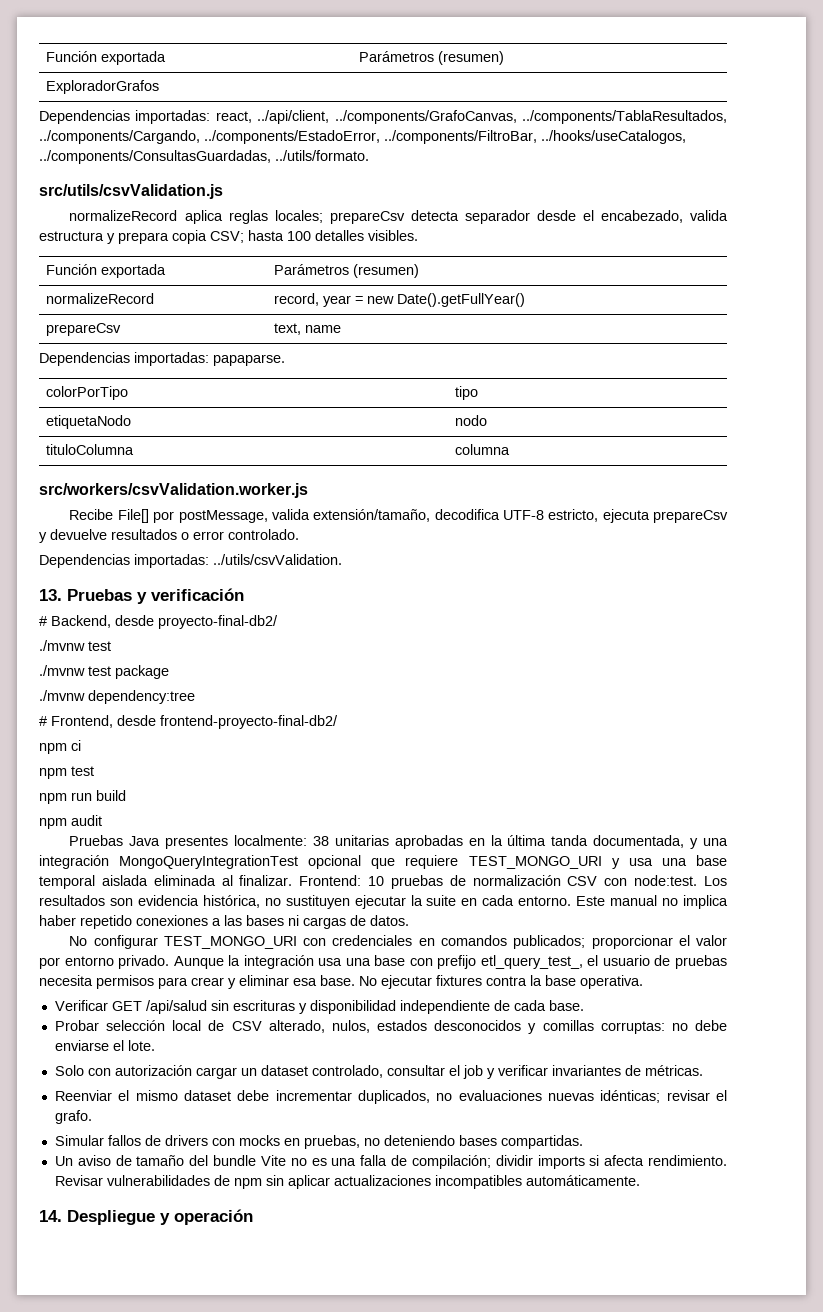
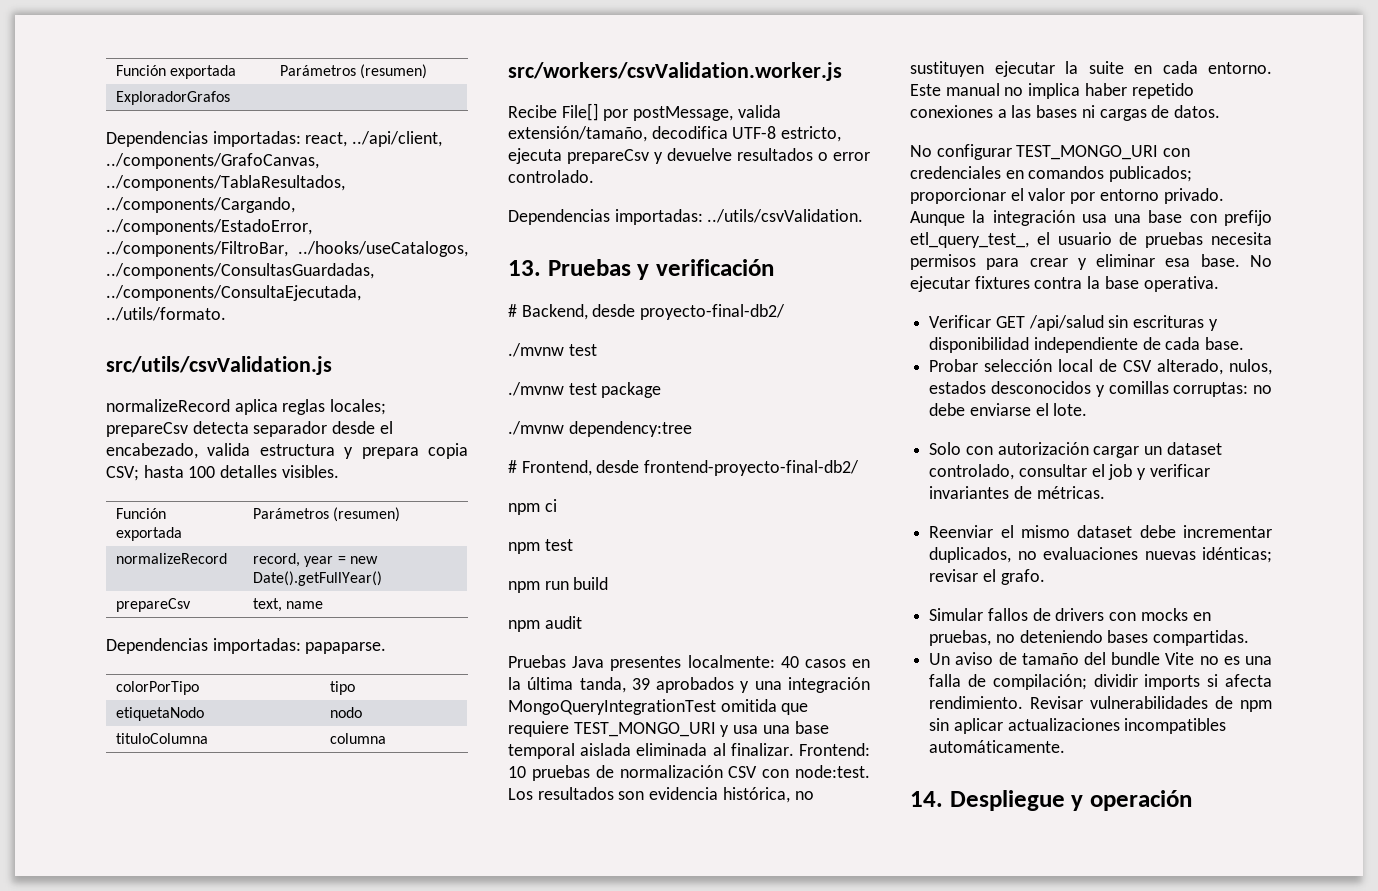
(271, 157) none -> [106,285,361,301] ../components/ConsultaEjecutada,
[313,835,685,849] 38 unitarias aprobadas en la última tanda documentada, -> [780,656,870,668] [508,677,735,693] 40 casos en la última tanda, 39 aprobados
[308,855,362,869] opcional -> [720,699,777,712] omitida

